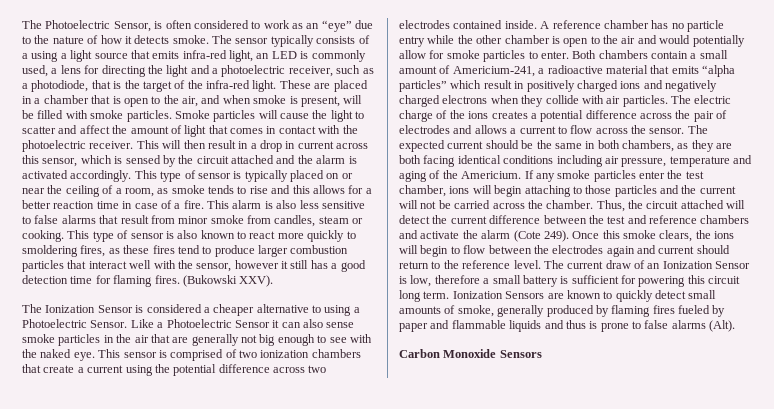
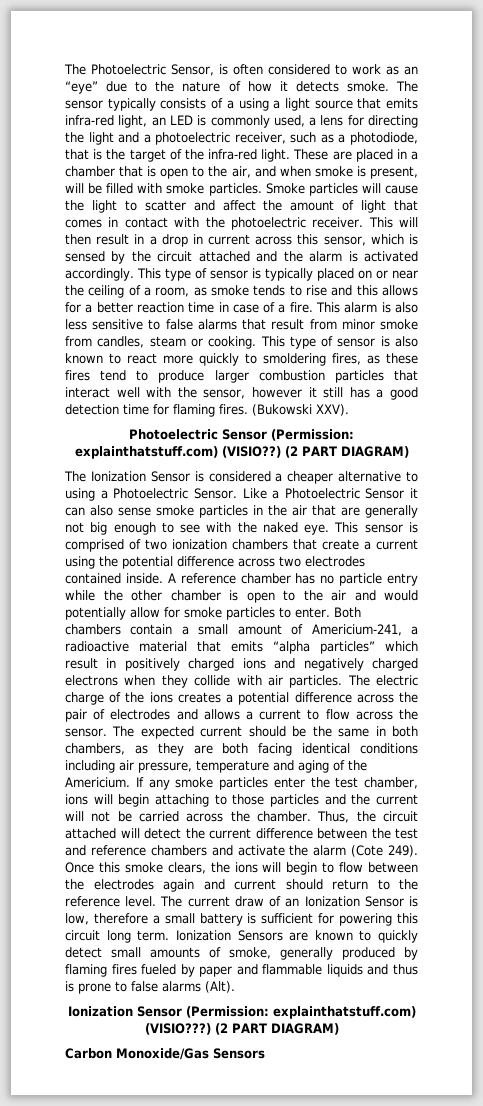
(274, 281) none -> [129,429,354,441] [74,446,409,459] // Photoelectric Sensor (Permission: explainthatstuff.com) (VISIO??) (2 PART DIAGRAM)
(736, 326) none -> [67,1006,416,1019] [144,1023,339,1035] // Ionization Sensor (Permission: explainthatstuff.com) (VISIO???) (2 PART DIAGRAM)
[443,349,497,358] Monoxide -> [116,1048,209,1060] Monoxide/Gas

